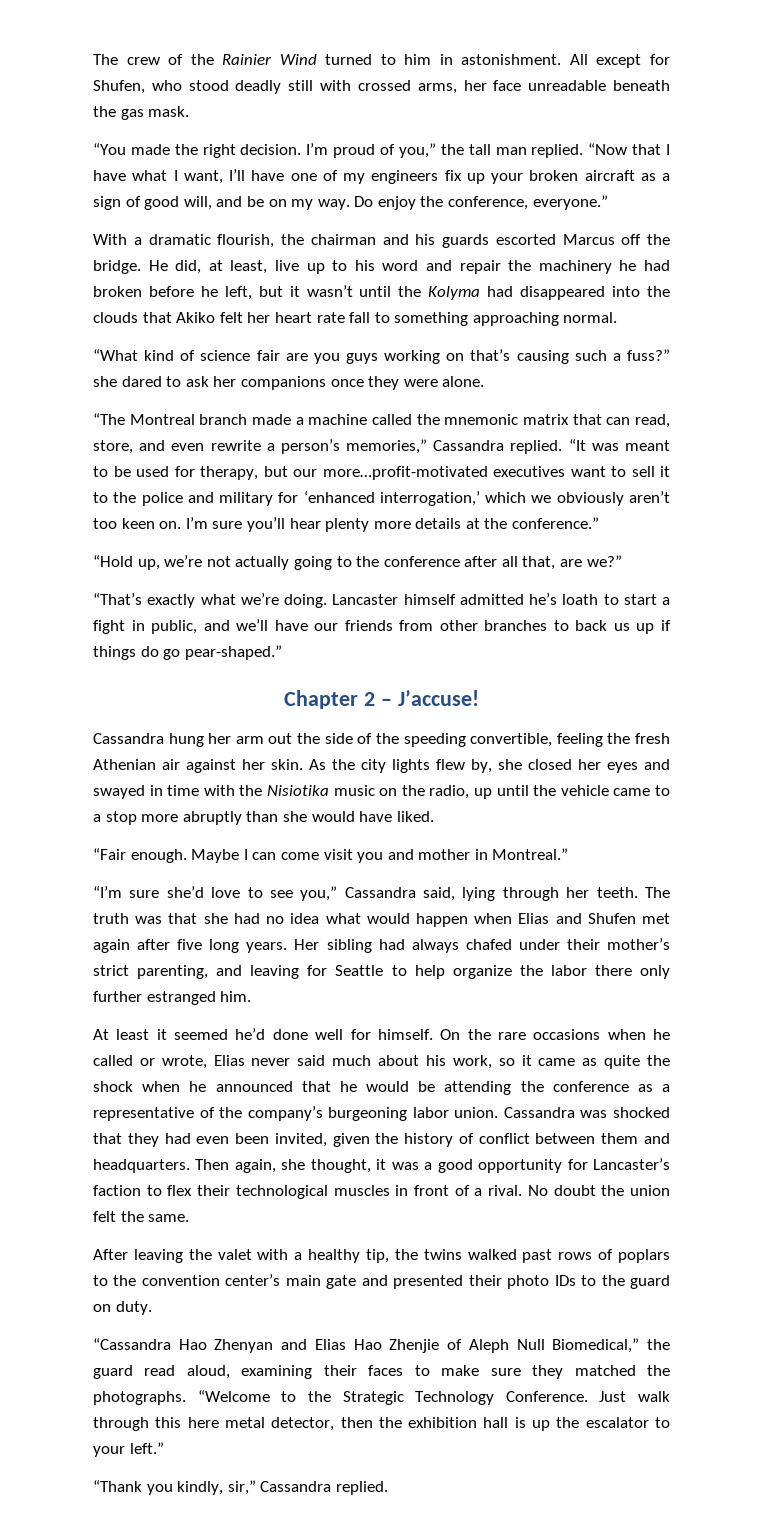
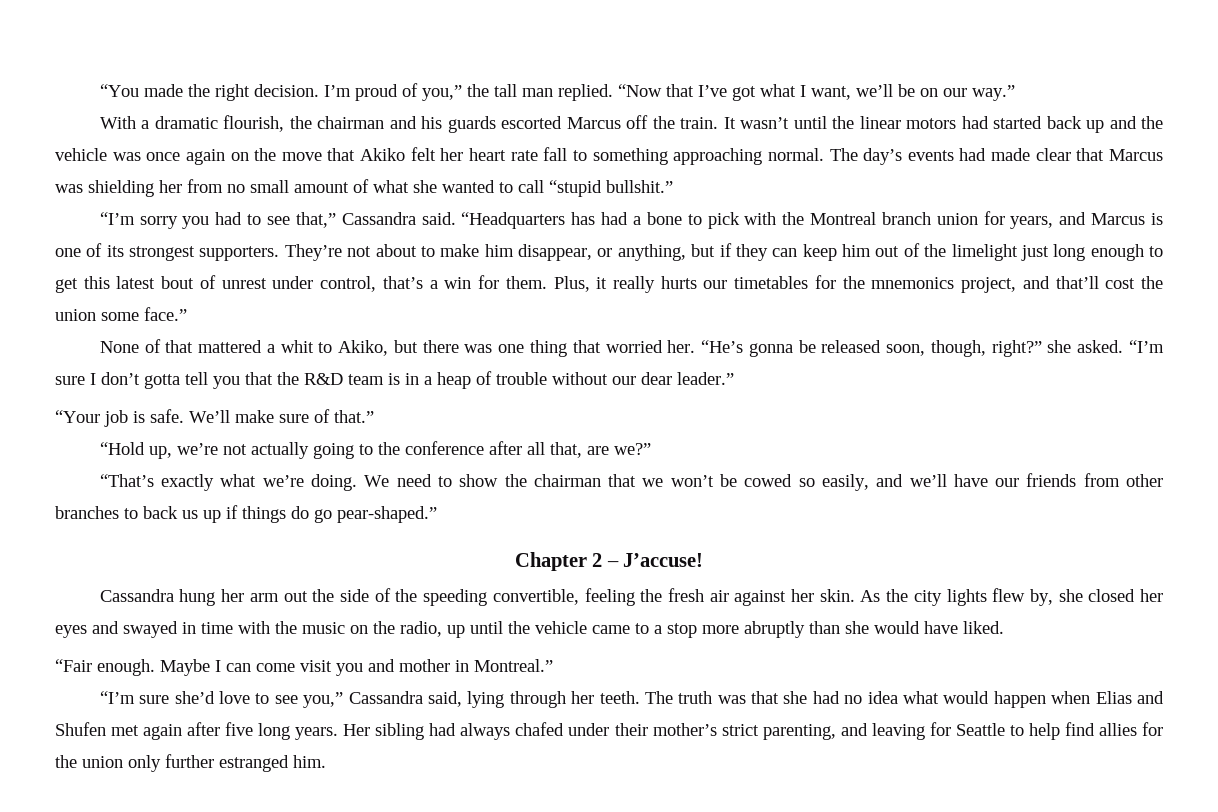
[93,54,671,68] [93,80,670,94] [93,106,190,120] The crew of the Rainier Wind turned to him in astonishment. All except for Shufen, who stood deadly still with crossed arms, her face unreadable beneath the gas mask. // -> (99, 90) none
[666,144,671,155] [93,170,126,181] I have -> [697,85,756,101] I’ve got
[229,169,670,184] [93,195,608,210] I’ll have one of my engineers fix up your broken aircraft as a sign of good will, and be on my way. Do enjoy the conference, everyone.” -> [855,84,1015,101] we’ll be on our way.”
[93,260,671,274] [93,285,670,300] [93,312,138,323] bridge. He did, at least, live up to his word and repair the machinery he had broken before he left, but it wasn’t until the Kolyma had disappeared into the clouds -> [680,116,1164,133] [55,148,322,165] train. It wasn’t until the linear motors had started back up and the vehicle was once again on the move
[93,349,670,364] [93,376,485,390] [93,413,670,428] [93,439,670,454] [93,466,670,480] [93,490,670,506] [93,517,600,532] // “What kind of science fair are you guys working on that’s causing such a fuss?” she dared to ask her companions once they were alone. // “The Montreal branch made a machine called the mnemonic matrix that can read, store, and even rewrite a person’s memories,” Cassandra replied. “It was meant to be used for therapy, but our more…profit-motivated executives want to sell it to the police and military for ‘enhanced interrogation,’ which we obviously aren’t too keen on. I’m sure you’ll hear plenty more details at the conference.” -> [829,148,1163,165] [55,179,673,197] [99,211,1164,229] [55,243,1163,261] [55,275,1164,293] [55,307,187,321] [99,339,1164,357] [55,371,734,389] [55,409,374,427] The day’s events had made clear that Marcus was shielding her from no small amount of what she wanted to call “stupid bullshit.” // “I’m sorry you had to see that,” Cassandra said. “Headquarters has had a bone to pick with the Montreal branch union for years, and Marcus is one of its strongest supporters. They’re not about to make him disappear, or anything, but if they can keep him out of the limelight just long enough to get this latest bout of unrest under control, that’s a win for them. Plus, it really hurts our timetables for the mnemonics project, and that’ll cost the union some face.” // None of that mattered a whit to Akiko, but there was one thing that worried her. “He’s gonna be released soon, though, right?” she asked. “I’m sure I don’t gotta tell you that the R&D team is in a heap of trouble without our dear leader.” // “Your job is safe. We’ll make sure of that.”
[332,593,670,605] [93,620,198,634] Lancaster himself admitted he’s loath to start a fight in public, -> [364,474,869,491] We need to show the chairman that we won’t be cowed so easily,
[93,759,156,770] Athenian -> (704, 595) none
[267,785,329,796] Nisiotika -> (297, 627) none
[452,965,632,979] organize the labor there -> [1064,722,1163,736] [55,755,123,768] find allies for the union
[93,1028,670,1040] [93,1055,671,1069] [93,1081,670,1095] [93,1106,670,1121] [93,1133,670,1147] [93,1158,670,1173] [93,1185,671,1199] [93,1211,190,1222] [93,1249,670,1263] [93,1274,670,1289] [93,1301,152,1315] [93,1338,671,1353] [93,1365,670,1379] [93,1390,670,1405] [93,1417,670,1431] [93,1442,164,1457] [93,1480,388,1495] // At least it seemed he’d done well for himself. On the rare occasions when he called or wrote, Elias never said much about his work, so it came as quite the shock when he announced that he would be attending the conference as a representative of the company’s burgeoning labor union. Cassandra was shocked that they had even been invited, given the history of conflict between them and headquarters. Then again, she thought, it was a good opportunity for Lancaster’s faction to flex their technological muscles in front of a rival. No doubt the union felt the same. // After leaving the valet with a healthy tip, the twins walked past rows of poplars to the convention center’s main gate and presented their photo IDs to the guard on duty. // “Cassandra Hao Zhenyan and Elias Hao Zhenjie of Aleph Null Biomedical,” the guard read aloud, examining their faces to make sure they matched the photographs. “Welcome to the Strategic Technology Conference. Just walk through this here metal detector, then the exhibition hall is up the escalator to your left.” // “Thank you kindly, sir,” Cassandra replied. -> (326, 761) none

